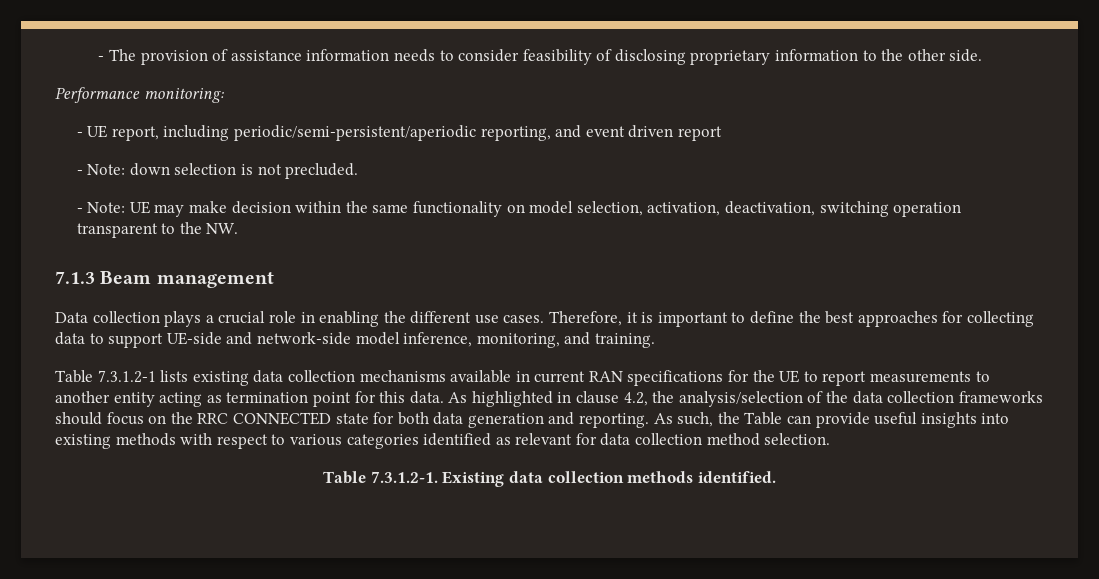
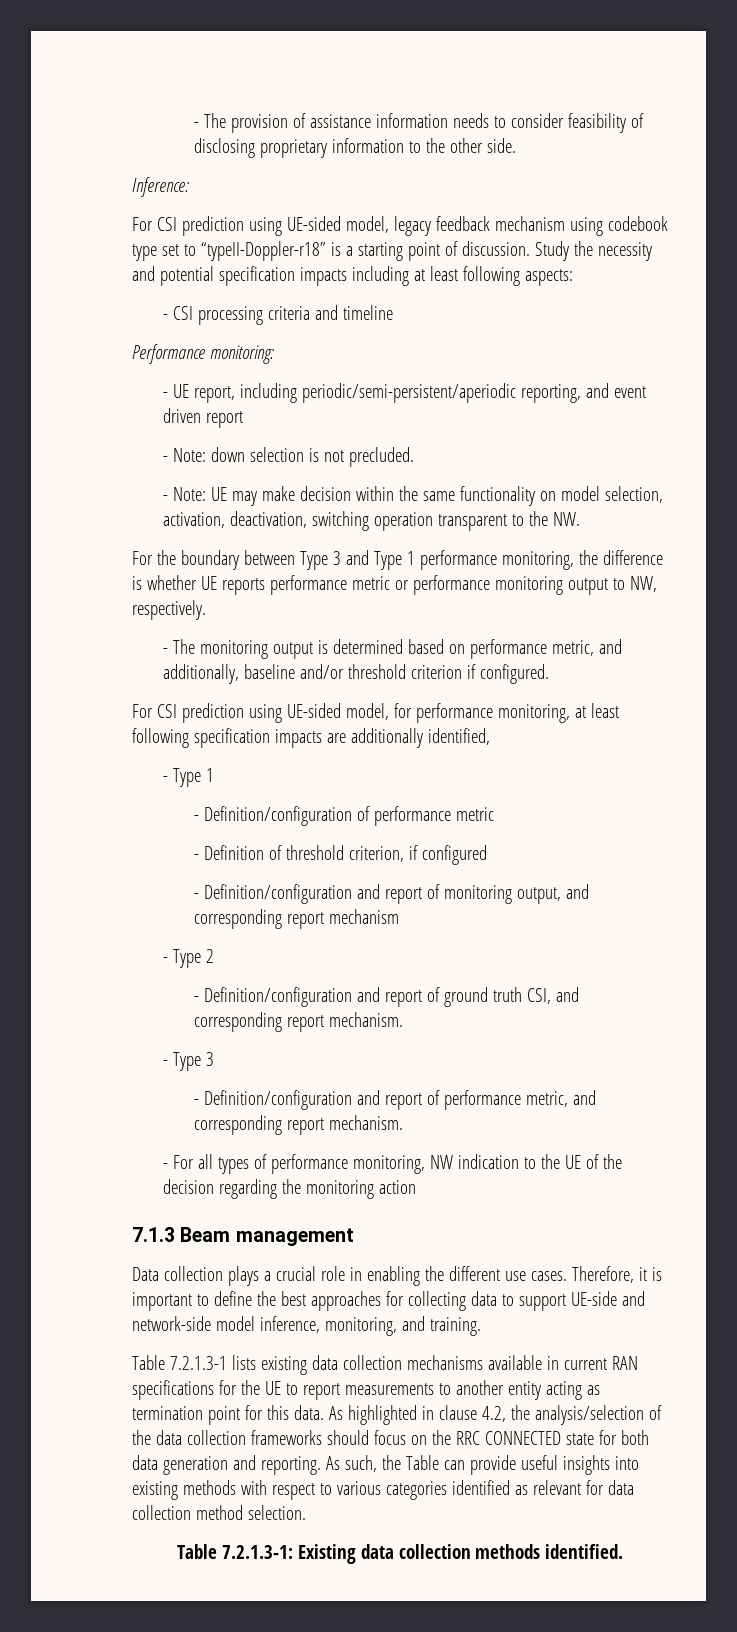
(983, 55) none -> [132,177,189,197] [132,216,668,236] [132,241,652,261] [132,266,573,286] [163,305,394,325] // Inference: // For CSI prediction using UE-sided model, legacy feedback mechanism using codebook type set to “typeII-Doppler-r18” is a starting point of discussion. Study the necessity and potential specification impacts including at least following aspects: // - CSI processing criteria and timeline
(239, 228) none -> [132,550,663,570] [132,575,657,595] [132,600,206,620] [163,639,623,659] [163,664,550,684] [132,703,619,723] [132,728,490,748] [163,768,215,787] [194,806,495,826] [194,845,488,865] [194,884,590,904] [194,909,400,929] [163,949,215,968] [194,987,580,1007] [194,1012,404,1032] [163,1052,215,1071] [194,1090,597,1110] [194,1115,404,1135] [163,1154,623,1174] [163,1179,417,1199] // For the boundary between Type 3 and Type 1 performance monitoring, the difference is whether UE reports performance metric or performance monitoring output to NW, respectively. // - The monitoring output is determined based on performance metric, and additionally, baseline and/or threshold criterion if configured. // For CSI prediction using UE-sided model, for performance monitoring, at least following specification impacts are additionally identified, // - Type 1 // - Definition/configuration of performance metric // - Definition of threshold criterion, if configured // - Definition/configuration and report of monitoring output, and corresponding report mechanism // - Type 2 // - Definition/configuration and report of ground truth CSI, and corresponding report mechanism. // - Type 3 // - Definition/configuration and report of performance metric, and corresponding report mechanism. // - For all types of performance monitoring, NW indication to the UE of the decision regarding the monitoring action
[97,370,156,383] 7.3.1.2-1 -> [169,1356,227,1370] 7.2.1.3-1
[370,471,438,483] 7.3.1.2-1. -> [221,1545,293,1559] 7.2.1.3-1:

